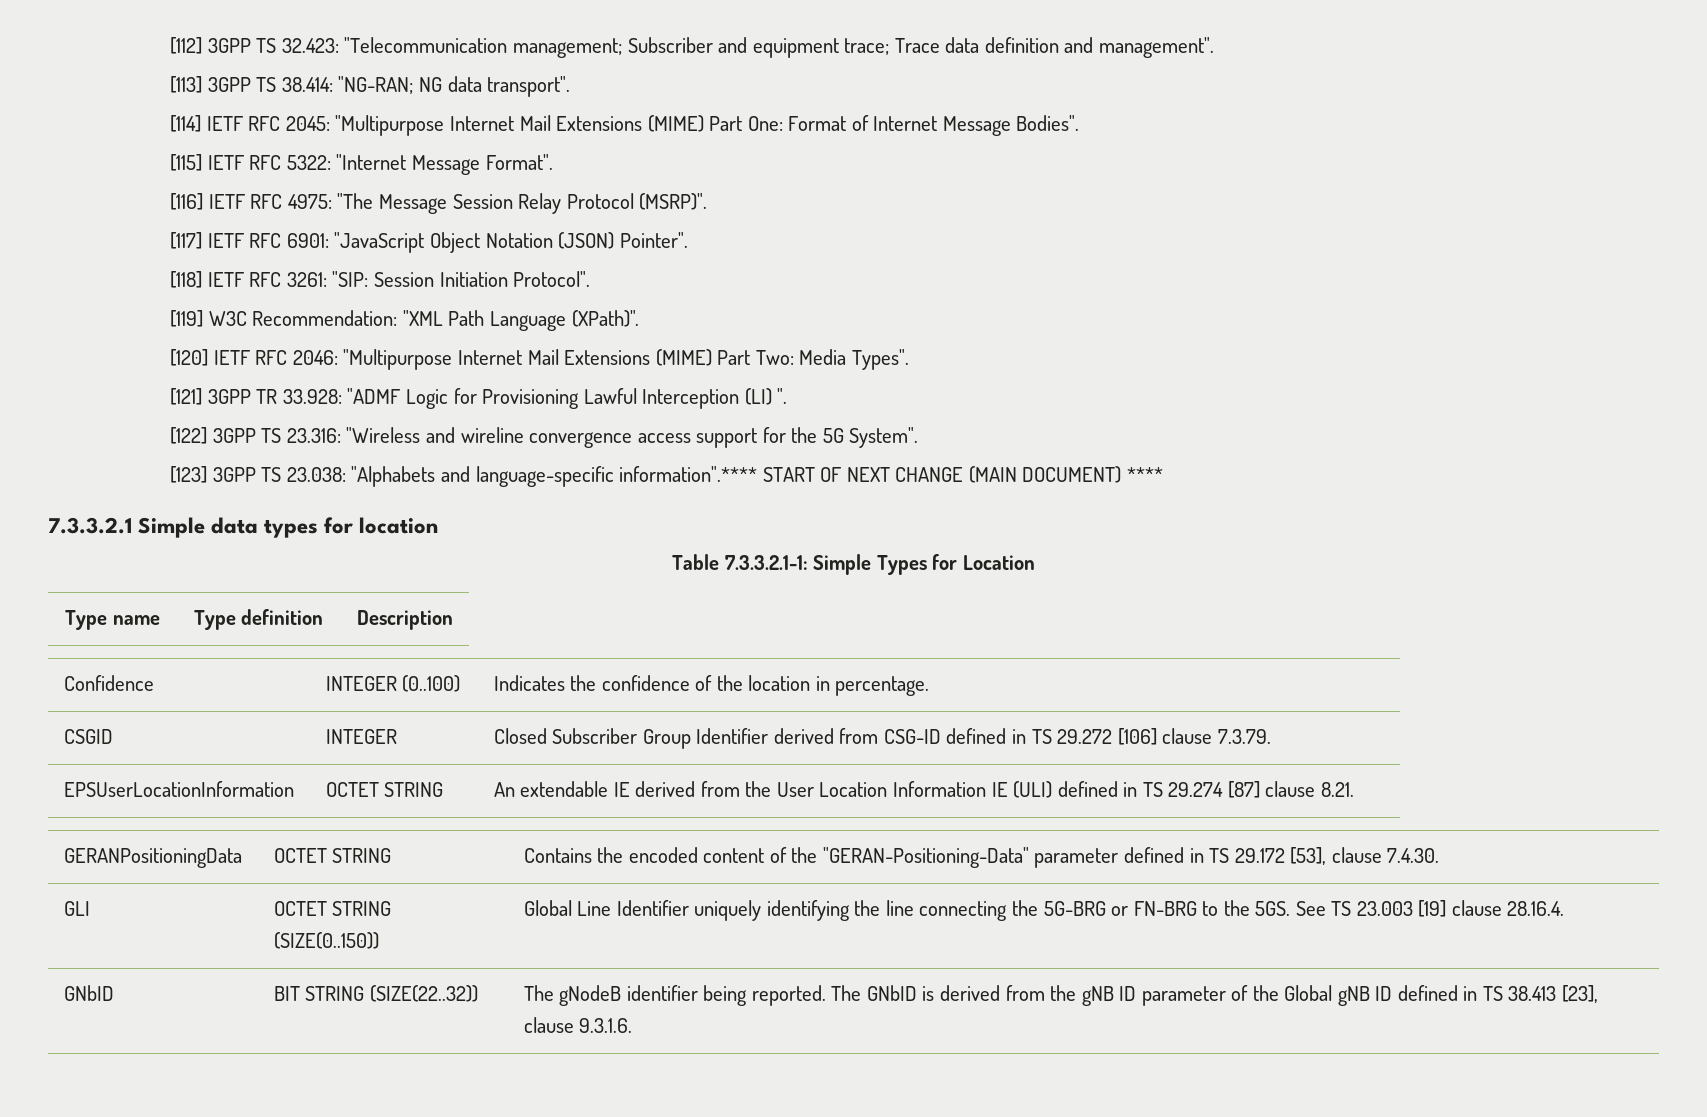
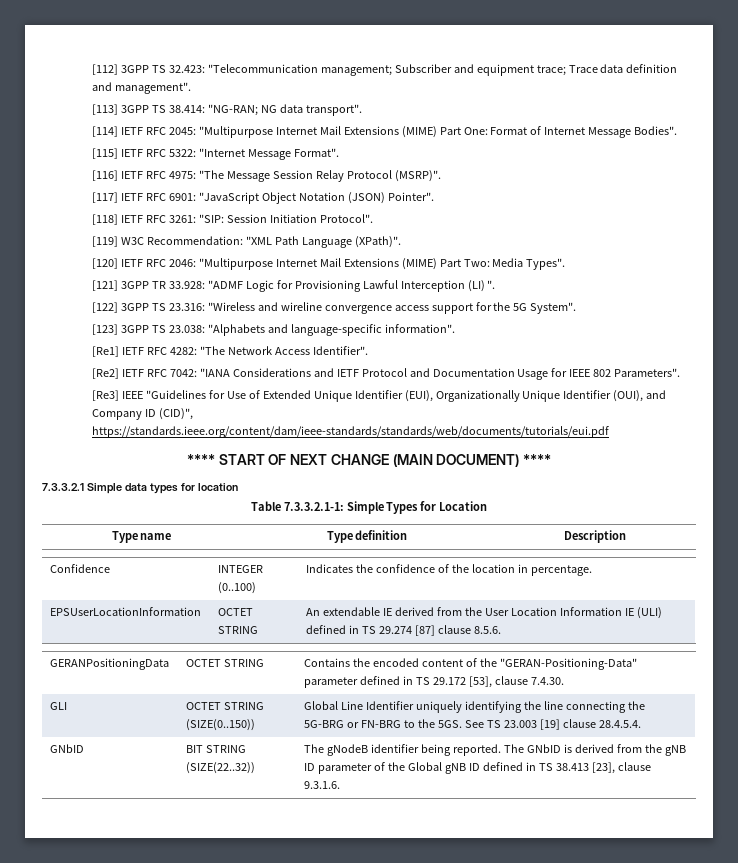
[619,466,758,482] information".**** -> [384,324,455,333] [91,346,368,357] [91,368,681,380] [91,390,667,402] [91,408,193,420] [91,426,609,438] [186,454,215,465] information". // [Re1] IETF RFC 4282: "The Network Access Identifier". // [Re2] IETF RFC 7042: "IANA Considerations and IETF Protocol and Documentation Usage for IEEE 802 Parameters". // [Re3] IEEE "Guidelines for Use of Extended Unique Identifier (EUI), Organizationally Unique Identifier (OUI), and Company ID (CID)", https://standards.ieee.org/content/dam/ieee-standards/standards/web/documents/tutorials/eui.pdf // ****
[63,729,113,744] [325,729,397,744] [493,728,1271,749] // CSGID | INTEGER | Closed Subscriber Group Identifier derived from CSG-ID defined in TS 29.272 [106] clause 7.3.79. -> (593, 570) none
[1320,782,1354,797] 8.21. -> [474,626,502,634] 8.5.6.
[1507,901,1565,916] 28.16.4. -> [599,720,642,728] 28.4.5.4.

